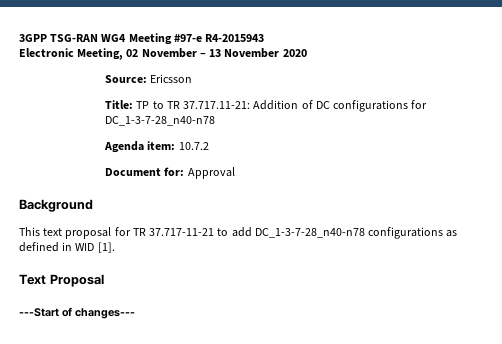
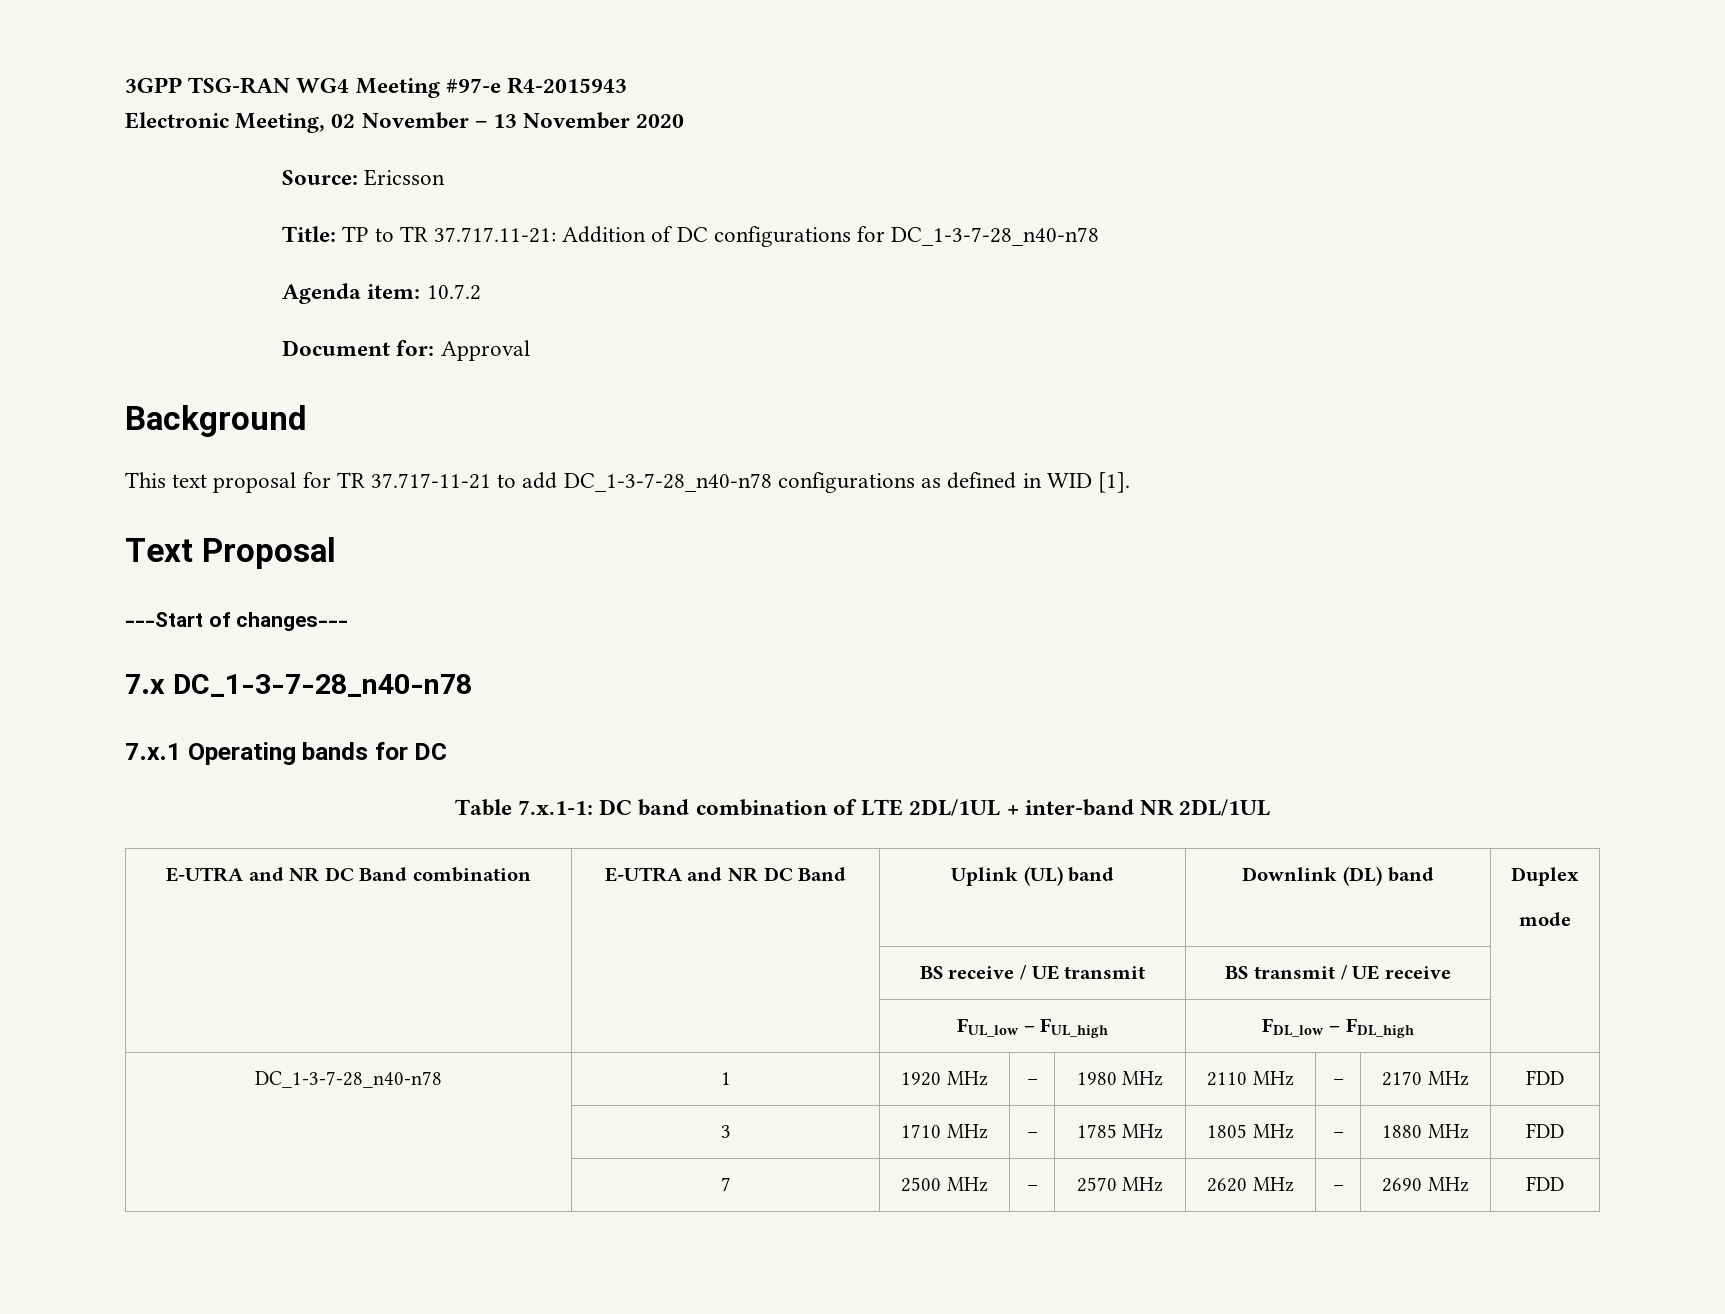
(135, 313) none -> [125,674,472,697] [125,742,448,765] [454,799,1271,816] [166,867,531,882] [604,867,847,882] [950,866,1115,886] [1242,866,1434,886] [1511,867,1579,886] [1519,912,1571,926] [919,965,1146,980] [1225,965,1451,980] [956,1018,1109,1038] [1262,1018,1414,1038] [255,1071,442,1088] [720,1072,731,1085] [901,1071,988,1086] [1026,1079,1038,1085] [1076,1071,1164,1086] [1207,1071,1294,1086] [1332,1079,1344,1085] [1382,1071,1469,1086] [1526,1070,1564,1085] [720,1125,731,1138] [901,1124,988,1139] [1026,1132,1038,1138] [1076,1124,1164,1139] [1207,1124,1294,1139] [1332,1132,1344,1138] [1382,1124,1469,1139] [1526,1123,1564,1138] [720,1177,731,1191] [901,1177,988,1192] [1026,1185,1038,1191] [1076,1177,1164,1192] [1207,1177,1294,1192] [1332,1185,1344,1191] [1382,1177,1469,1192] [1526,1176,1564,1191] // 7.x DC_1-3-7-28_n40-n78 // 7.x.1 Operating bands for DC // Table 7.x.1-1: DC band combination of LTE 2DL/1UL + inter-band NR 2DL/1UL // E-UTRA and NR DC Band combination | E-UTRA and NR DC Band | Uplink (UL) band | Downlink (DL) band | Duplex // mode // | | BS receive / UE transmit | BS transmit / UE receive | // | | FUL_low – FUL_high | FDL_low – FDL_high | // DC_1-3-7-28_n40-n78 | 1 | 1920 MHz | – | 1980 MHz | 2110 MHz | – | 2170 MHz | FDD // | 3 | 1710 MHz | – | 1785 MHz | 1805 MHz | – | 1880 MHz | FDD // | 7 | 2500 MHz | – | 2570 MHz | 2620 MHz | – | 2690 MHz | FDD

